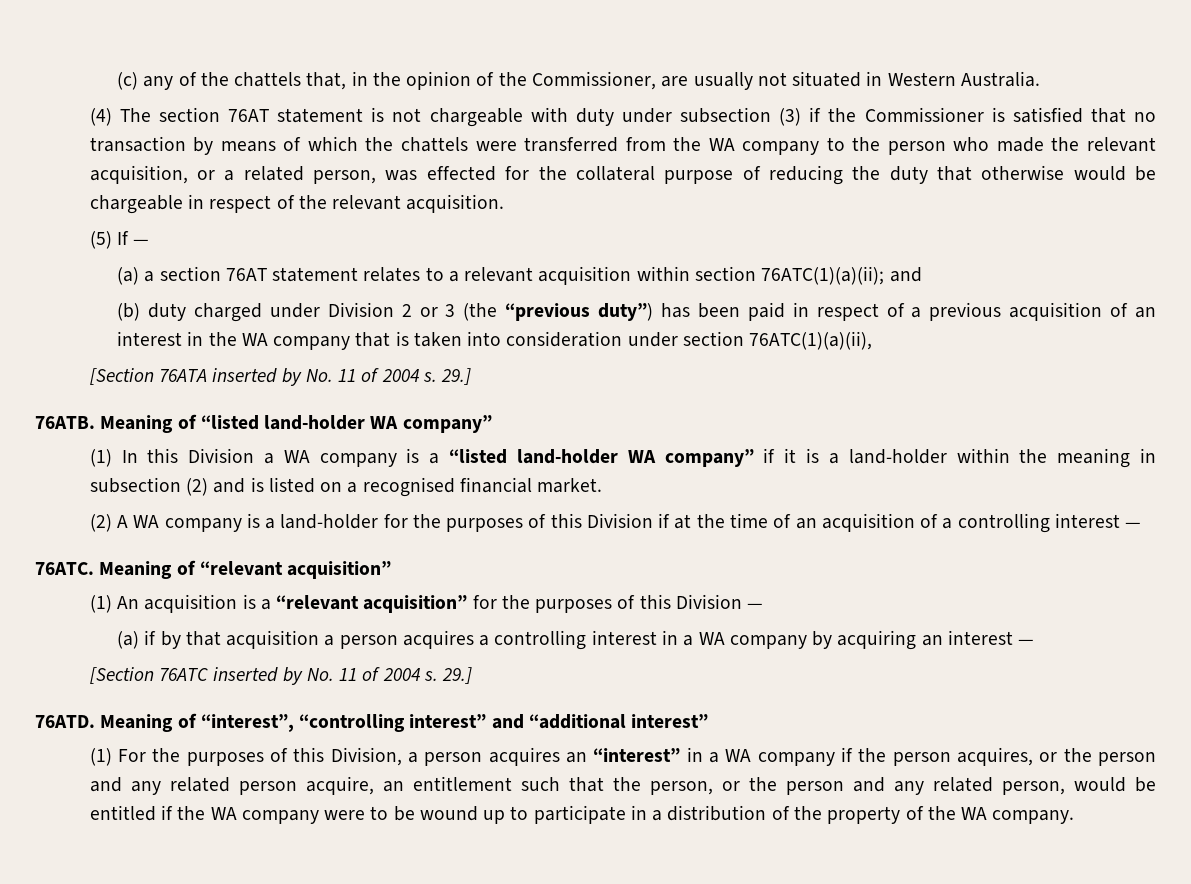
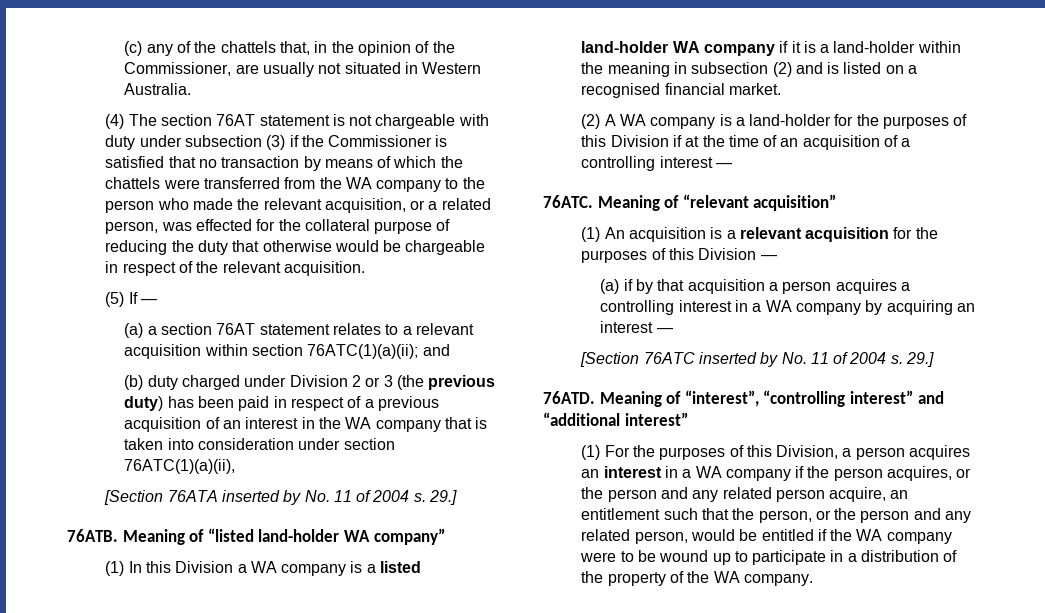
[505,303,654,321] “previous duty”) -> [428,375,496,390] [124,396,164,411] previous duty)
[449,449,754,467] “listed land-holder WA company” -> [380,561,422,573] [581,41,775,56] listed land-holder WA company
[276,595,468,613] “relevant acquisition” -> [739,227,890,242] relevant acquisition
[593,748,681,762] “interest” -> [603,466,662,478] interest

